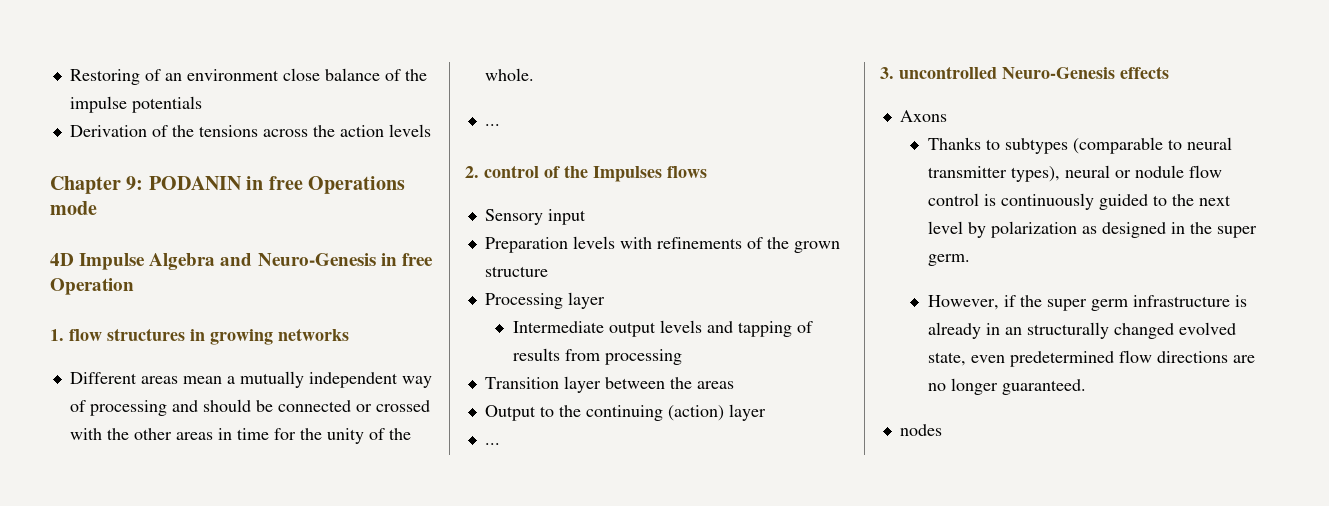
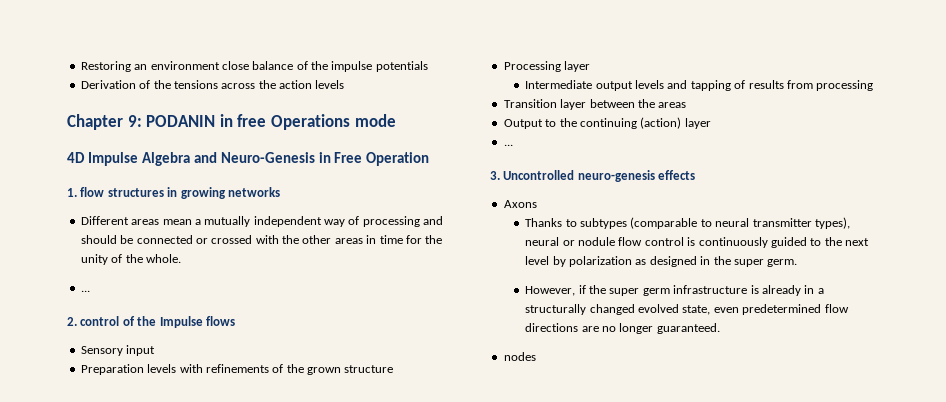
[144,69,161,81] of -> (131, 66) none
[401,253,433,266] free -> [334,152,363,163] Free
[593,166,662,182] Impulses -> [159,316,203,328] Impulse
[899,66,1115,79] uncontrolled Neuro-Genesis -> [503,170,655,182] Uncontrolled neuro-genesis
[1004,327,1022,335] an -> [817,288,824,294] a

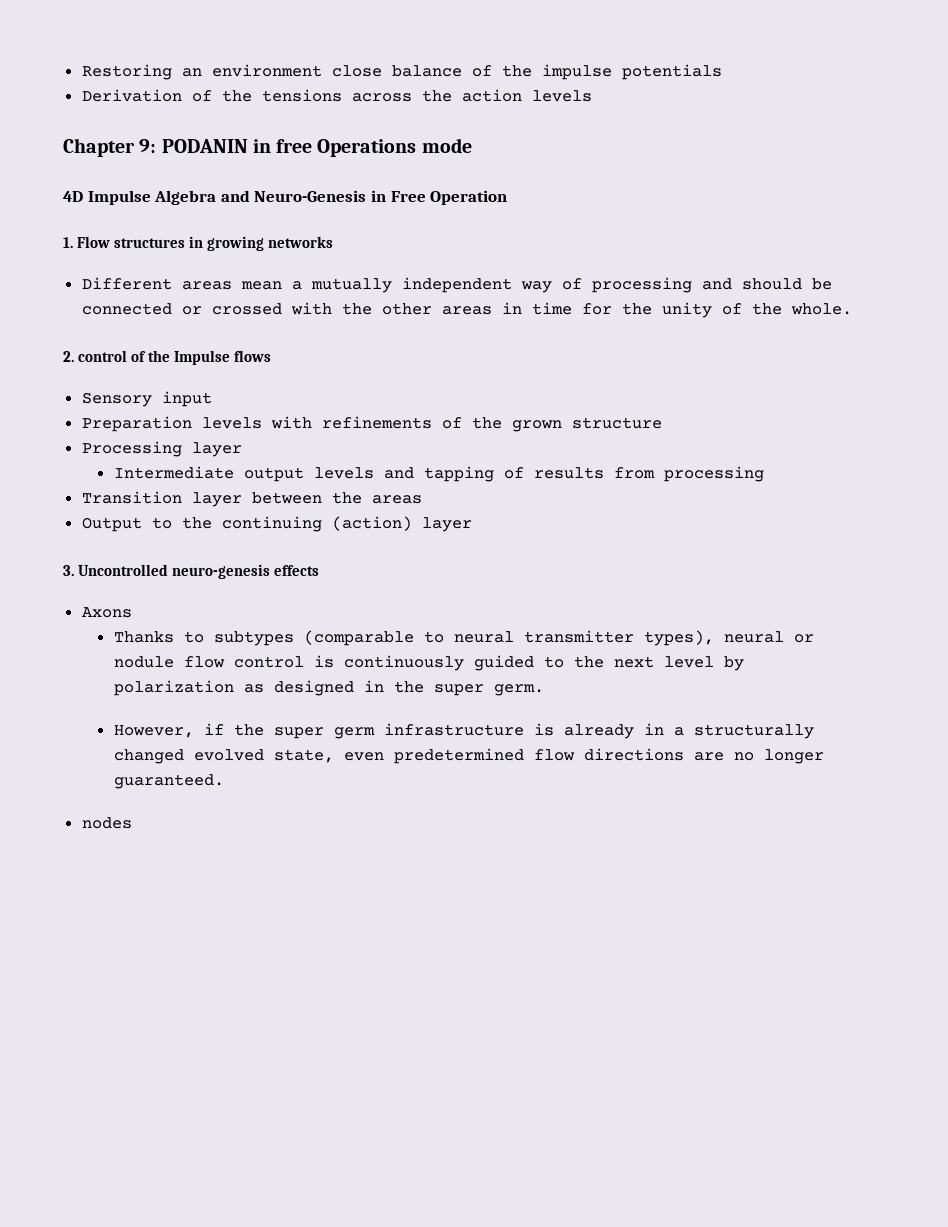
[80,187,105,197] flow -> [76,236,110,248] Flow
[80,290,90,292] // ... -> (852, 309) none
[503,144,513,146] // ... -> (472, 524) none

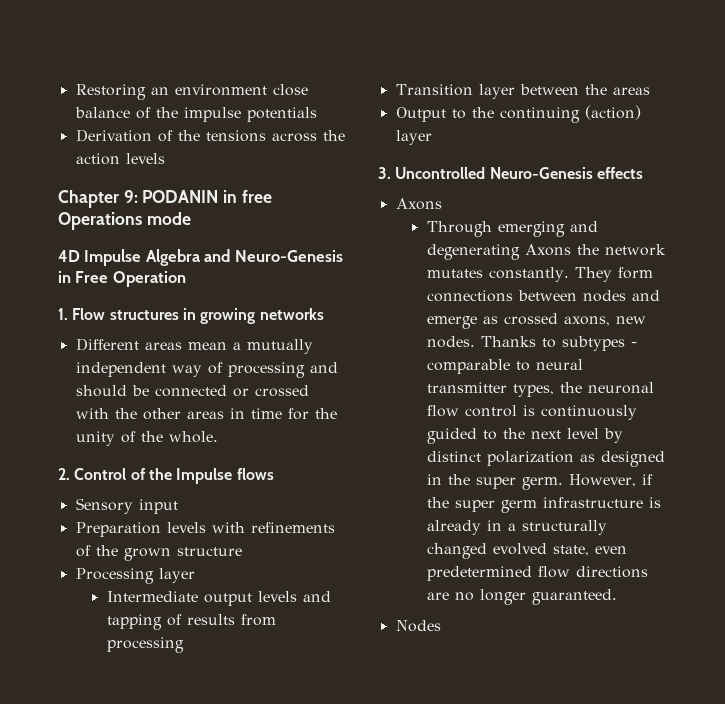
[77,350,127,362] control -> [74,468,127,480] Control
[171,564,270,579] neuro-genesis -> [489,167,593,179] Neuro-Genesis
(132, 612) none -> [426,221,598,237] [426,244,666,260] [426,267,653,282] [426,290,660,302] [426,313,646,329] [426,336,475,348] Through emerging and degenerating Axons the network mutates constantly. They form connections between nodes and emerge as crossed axons, new nodes.
[303,630,414,646] (comparable -> [630,342,637,347] [426,359,510,374] - comparable
[643,630,814,646] [113,656,174,668] types), neural or nodule -> [512,382,654,397] types, the neuronal
(744, 663) none -> [426,451,481,462] distinct
(544, 690) // -> (563, 483) none
[81,817,132,829] nodes -> [395,620,441,632] Nodes

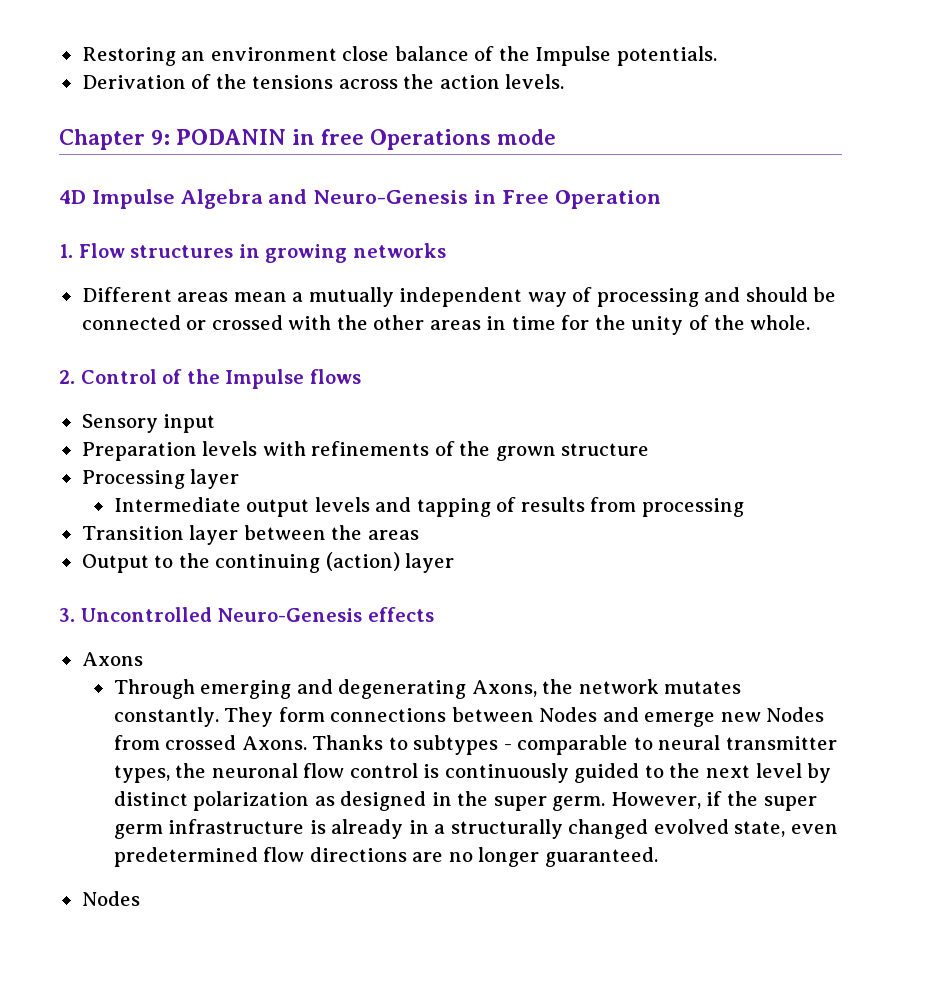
[183,107,317,122] impulse potentials -> [535,46,717,66] Impulse potentials.
[125,153,165,164] levels -> [505,74,565,89] levels.
[524,244,571,256] Axons -> [471,680,537,697] Axons,
[582,290,626,302] nodes -> [539,707,598,722] Nodes
[482,313,646,326] [426,336,475,348] as crossed axons, new nodes. -> [720,707,825,722] [113,735,307,750] new Nodes from crossed Axons.

